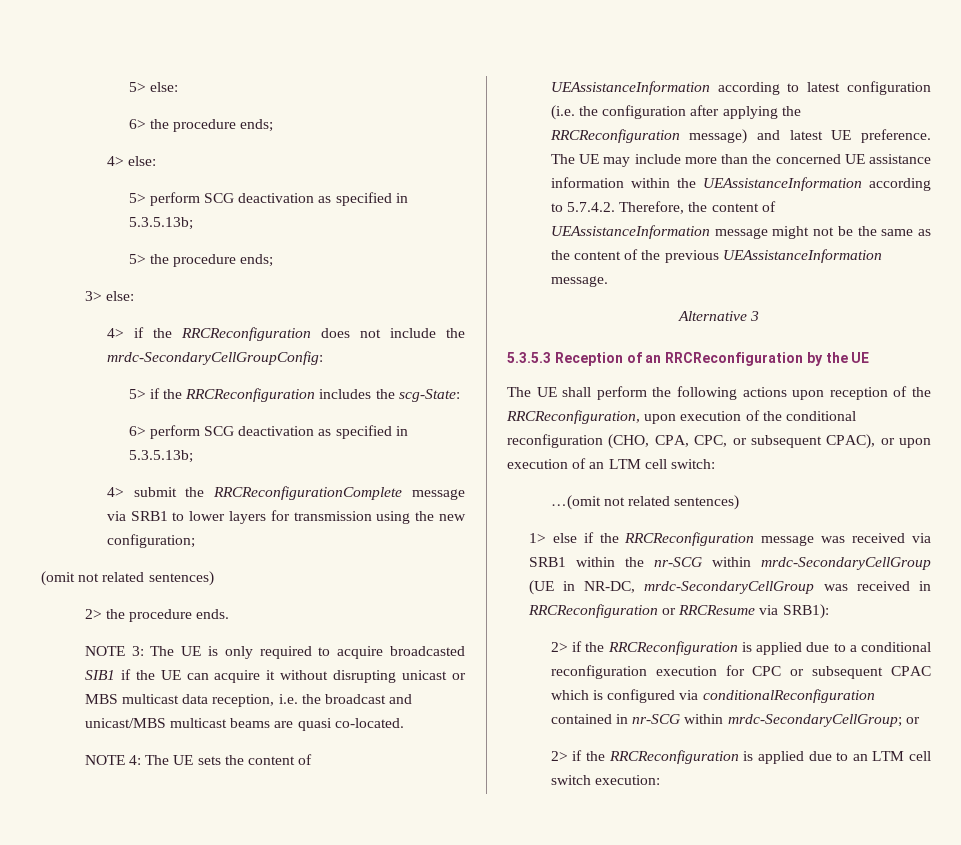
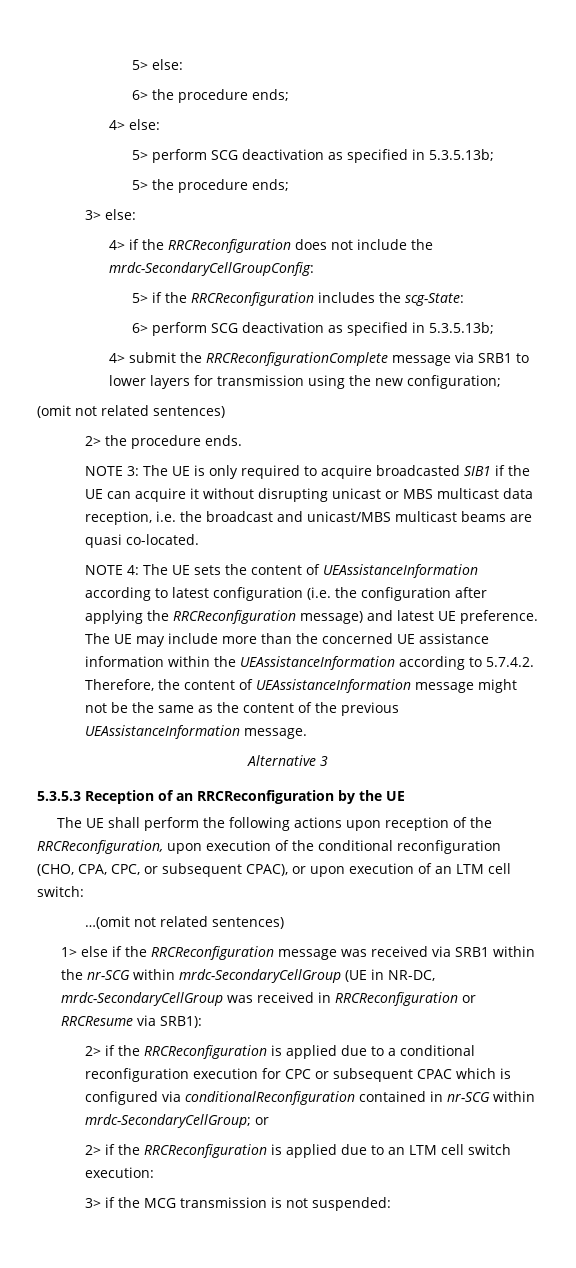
(661, 780) none -> [84,1197,391,1211] // 3> if the MCG transmission is not suspended:

